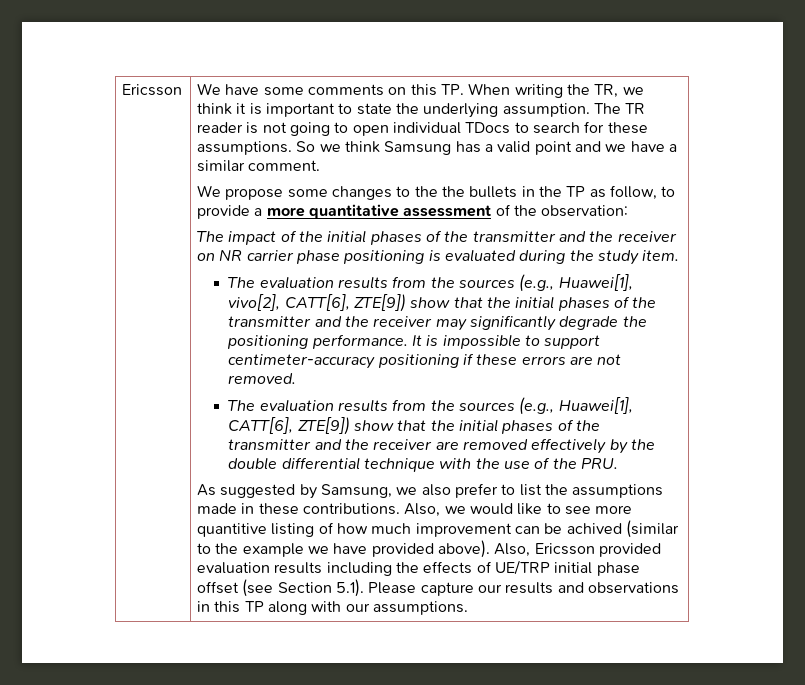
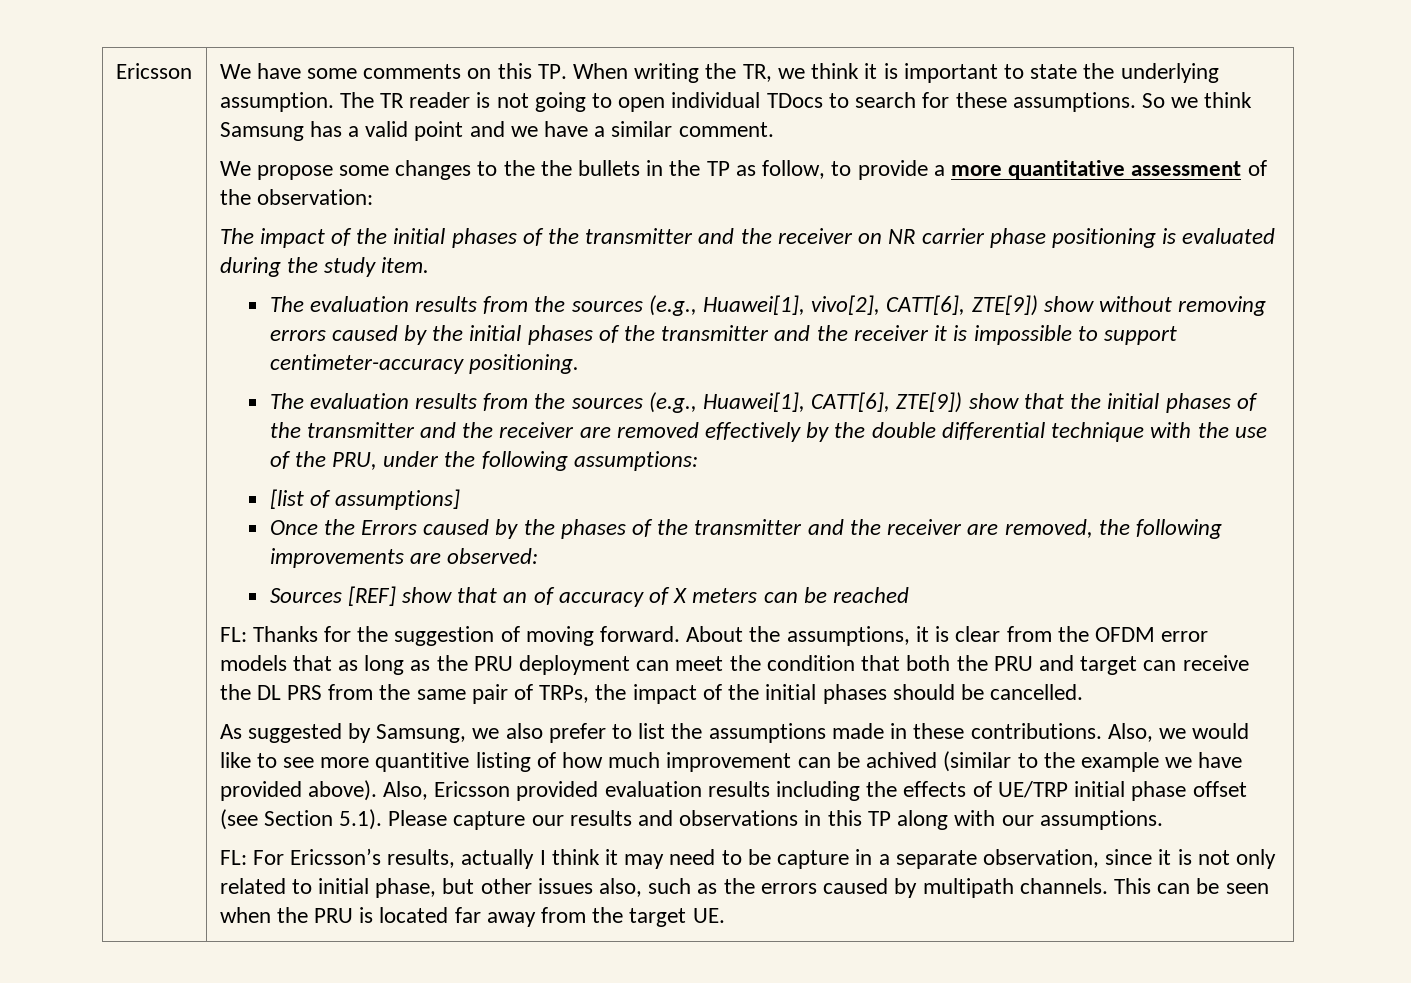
[453,296,657,311] [228,315,647,331] [227,334,422,349] that the initial phases of the transmitter and the receiver may significantly degrade the positioning performance. It -> [1099,296,1267,316] [269,325,948,345] without removing errors caused by the initial phases of the transmitter and the receiver it
[377,353,622,368] [228,373,297,384] positioning if these errors are not removed. -> [468,354,579,374] positioning.
[580,458,618,469] PRU. -> [331,451,698,471] [269,489,460,510] [269,519,1222,539] [269,548,538,568] [269,586,910,607] [219,626,1209,646] [219,655,1249,675] [219,684,1084,704] PRU, under the following assumptions: // [list of assumptions] // Once the Errors caused by the phases of the transmitter and the receiver are removed, the following improvements are observed: // Sources [REF] show that an of accuracy of X meters can be reached // FL: Thanks for the suggestion of moving forward. About the assumptions, it is clear from the OFDM error models that as long as the PRU deployment can meet the condition that both the PRU and target can receive the DL PRS from the same pair of TRPs, the impact of the initial phases should be cancelled.
(468, 608) none -> [219,848,1277,869] [219,878,1269,898] [219,907,725,927] // FL: For Ericsson’s results, actually I think it may need to be capture in a separate observation, since it is not only related to initial phase, but other issues also, such as the errors caused by multipath channels. This can be seen when the PRU is located far away from the target UE.

